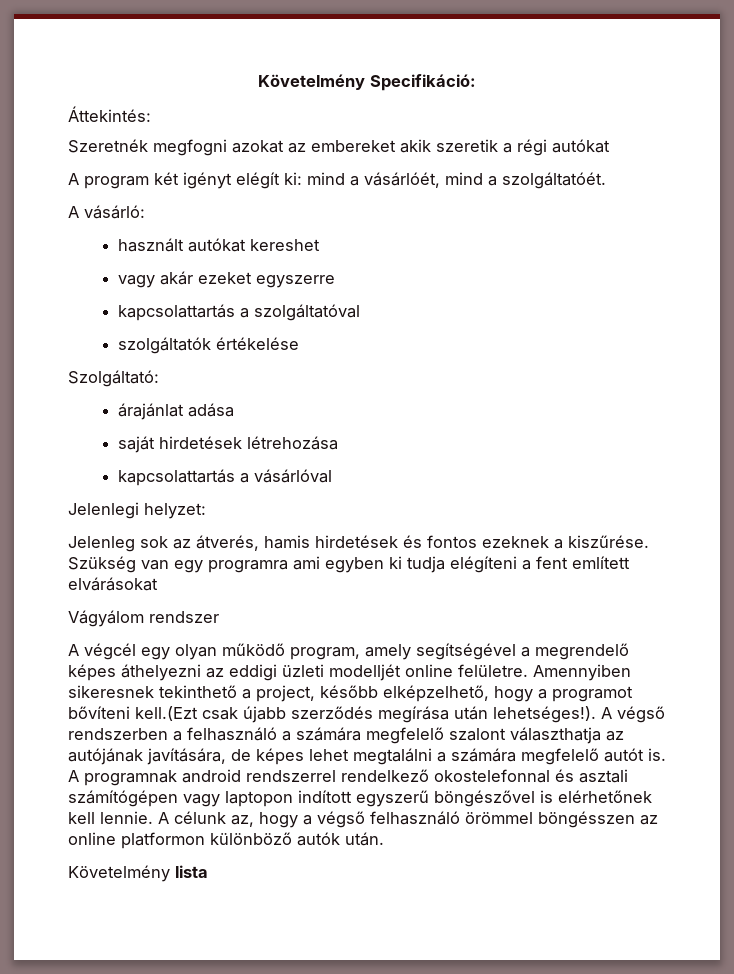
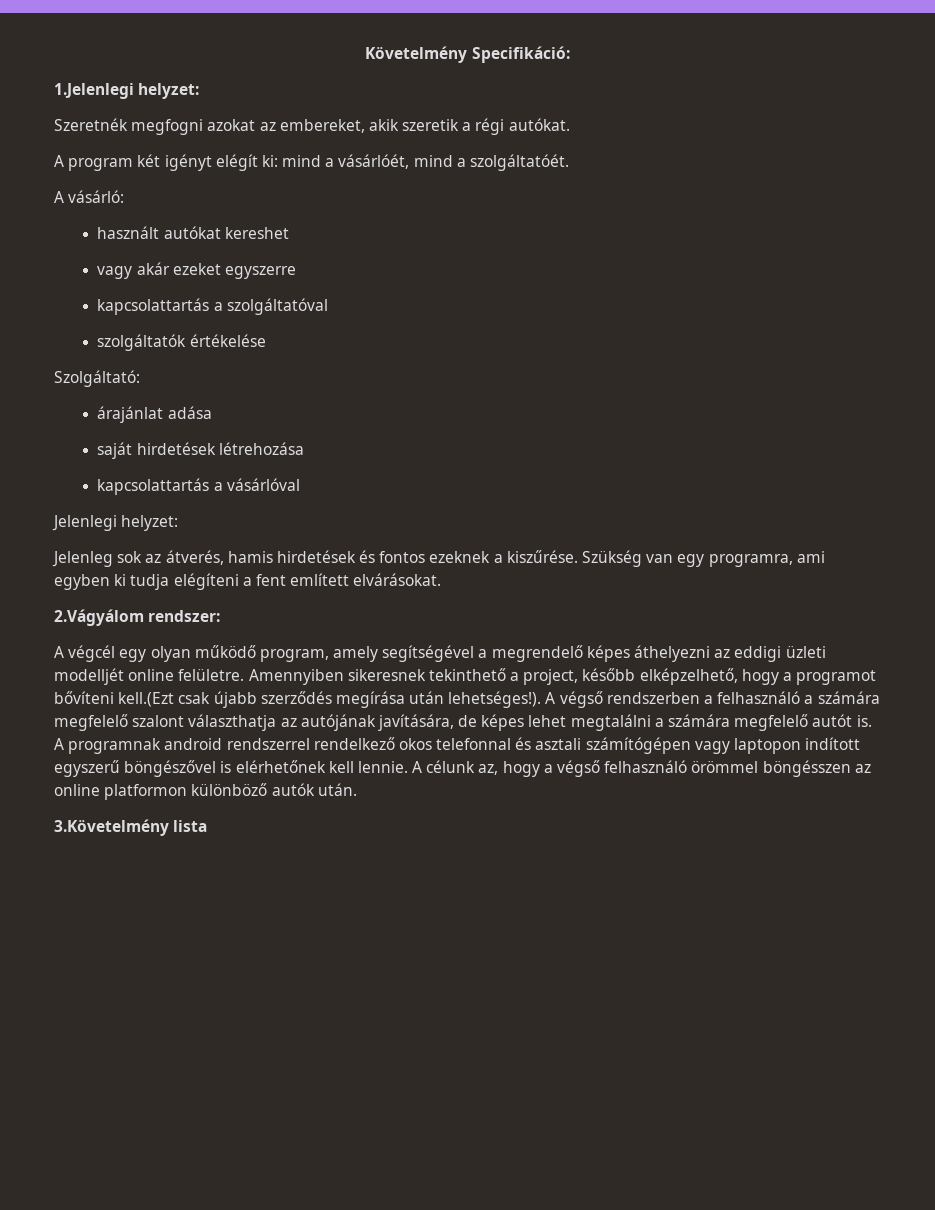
[68,106,151,122] Áttekintés: -> [54,83,200,99] 1.Jelenlegi helyzet:
[311,140,396,152] embereket -> [279,119,365,133] embereket,
[552,139,610,153] autókat -> [508,118,570,131] autókat.
[208,560,288,573] programra -> [708,554,793,567] programra,
[68,577,158,591] [68,610,219,627] elvárásokat // Vágyálom rendszer -> [353,573,442,586] [54,609,221,626] elvárásokat. // 2.Vágyálom rendszer:
[434,769,550,783] okostelefonnal -> [398,738,512,750] okos telefonnal
[68,865,170,882] Követelmény -> [54,819,169,836] 3.Követelmény

